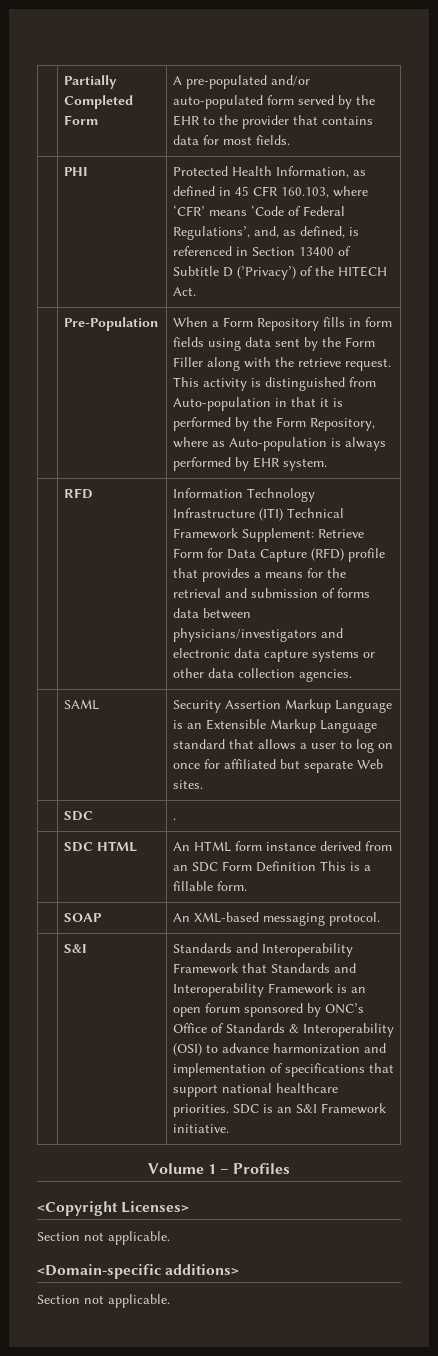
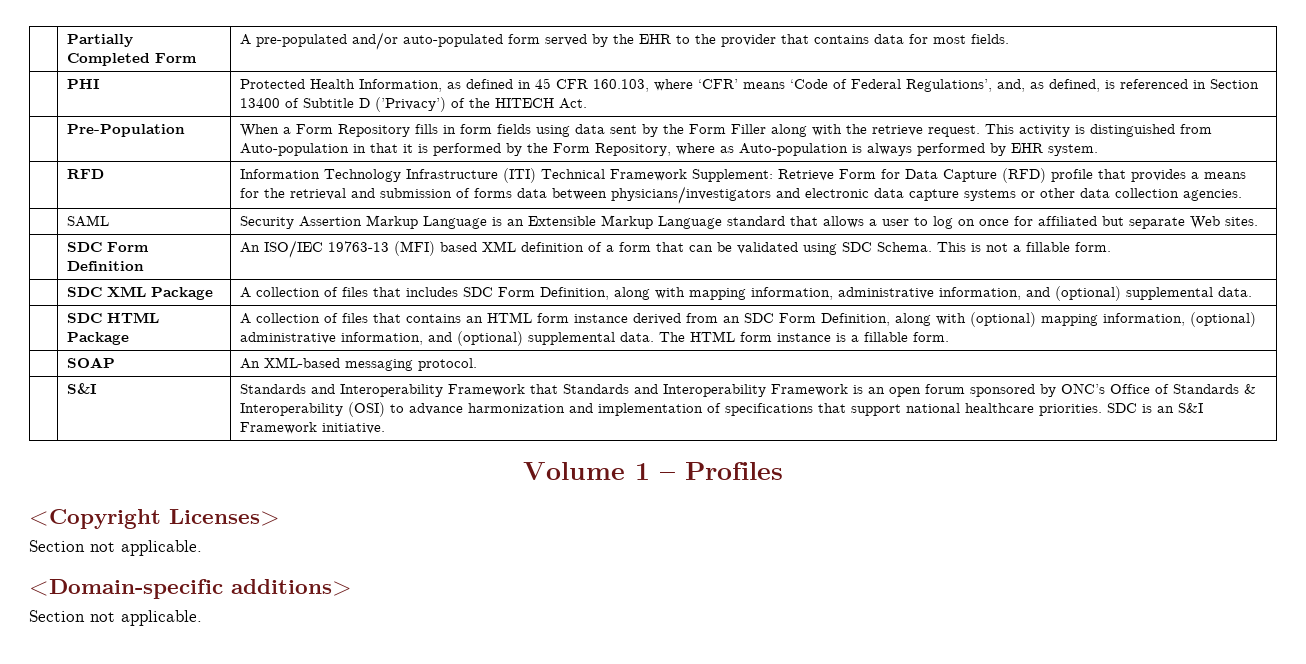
[172,818,176,820] [63,841,137,852] [172,842,190,851] | . // | SDC HTML | An -> [107,242,150,252] [67,261,145,271] [240,240,1112,258] [67,286,214,300] [240,286,1253,301] [67,312,160,323] [67,332,130,345] [240,313,484,324] Form Definition | An ISO/IEC 19763-13 (MFI) based XML definition of a form that can be validated using SDC Schema. This is not a fillable form. // | SDC XML Package | A collection of files that includes SDC Form Definition, along with mapping information, administrative information, and (optional) supplemental data. // | SDC HTML Package | A collection of files that contains an
[255,861,346,872] Definition This -> [821,312,1257,327] [240,331,832,346] Definition, along with (optional) mapping information, (optional) administrative information, and (optional) supplemental data. The HTML form instance

